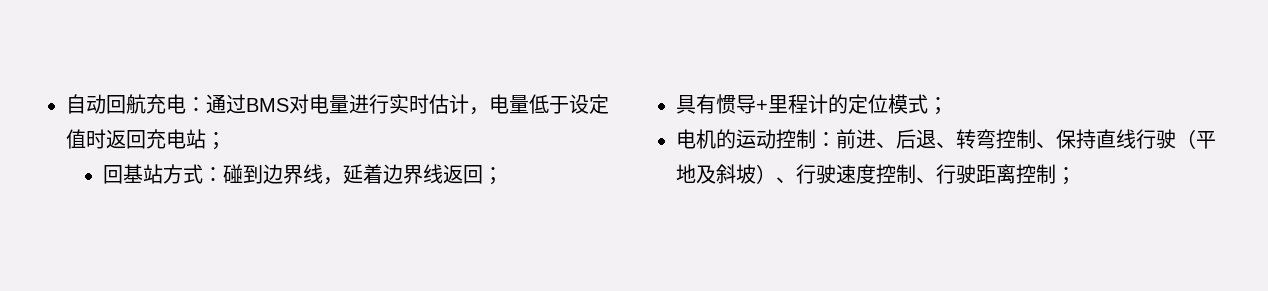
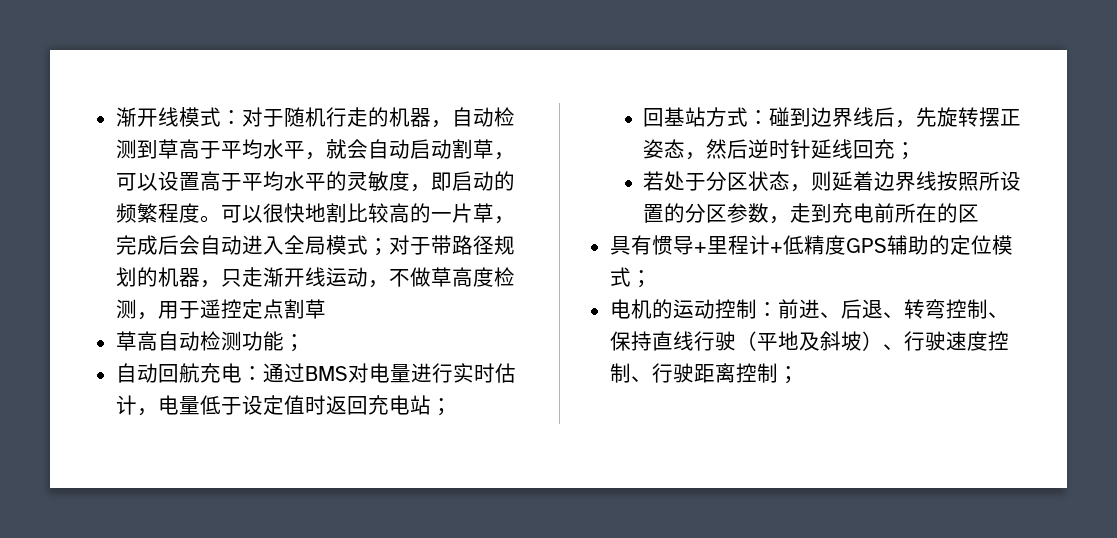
(66, 104) none -> [115,107,515,128] [115,139,515,160] [115,171,515,192] [115,203,515,224] [115,235,515,256] [115,267,515,288] [115,299,326,320] [115,331,305,352] 渐开线模式：对于随机行走的机器，自动检测到草高于平均水平，就会自动启动割草，可以设置高于平均水平的灵敏度，即启动的频繁程度。可以很快地割比较高的一片草，完成后会自动进入全局模式；对于带路径规划的机器，只走渐开线运动，不做草高度检测，用于遥控定点割草 // 草高自动检测功能； //
[323,164,504,185] ，延着边界线返回； -> [874,107,1022,128] [643,139,917,160] [643,171,1022,192] [643,203,980,224] 后，先旋转摆正姿态，然后逆时针延线回充； // 若处于分区状态，则延着边界线按照所设置的分区参数，走到充电前所在的区
(828, 104) none -> [769,235,929,255] +低精度GPS辅助

